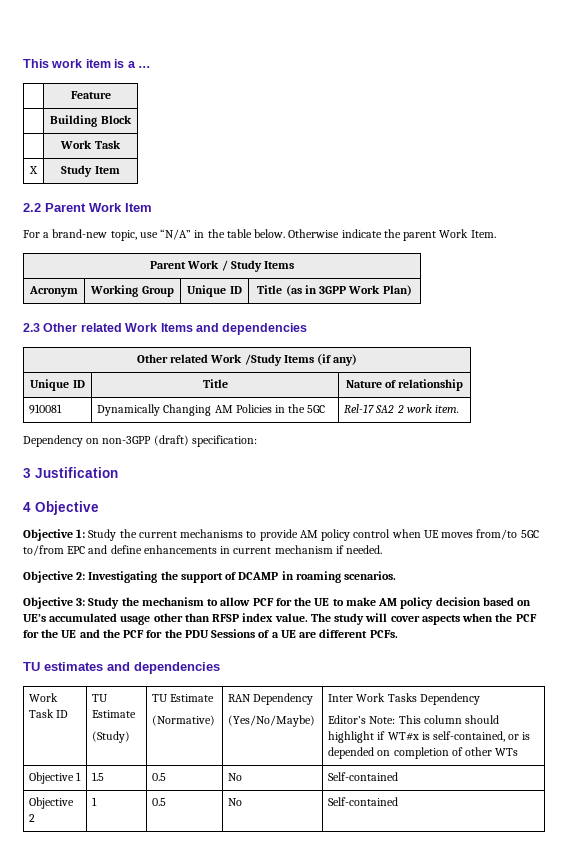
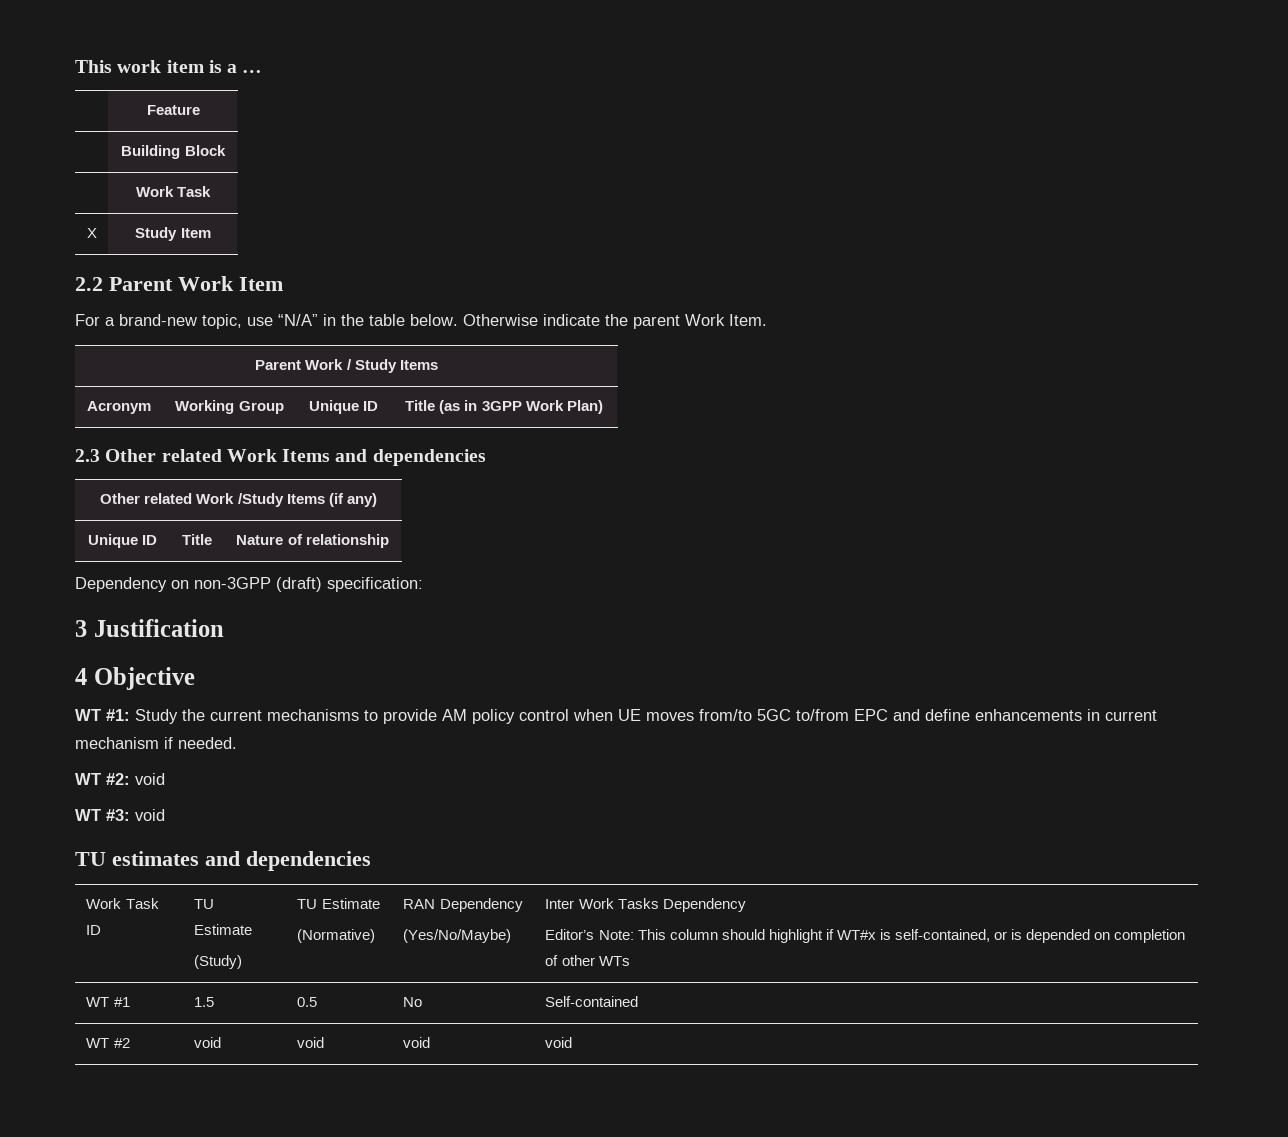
[29,404,63,414] [97,404,326,416] [344,404,459,413] // 910081 | Dynamically Changing AM Policies in the 5GC | Rel-17 SA2 2 work item. -> (389, 541) none
[23,529,86,541] Objective 1: -> [75,709,130,721] WT #1:
[23,571,397,583] [23,597,532,609] [23,613,537,625] [23,629,398,638] Objective 2: Investigating the support of DCAMP in roaming scenarios. // Objective 3: Study the mechanism to allow PCF for the UE to make AM policy decision based on UE’s accumulated usage other than RFSP index value. The study will cover aspects when the PCF for the UE and the PCF for the PDU Sessions of a UE are different PCFs. -> [75,773,165,785] [75,809,165,821] WT #2: void // WT #3: void
[29,772,82,784] Objective 1 -> [86,997,130,1007] WT #1
[29,797,75,809] [29,814,36,822] [92,797,98,806] [152,798,167,806] [228,798,243,806] [328,797,399,806] Objective 2 | 1 | 0.5 | No | Self-contained -> [86,1038,130,1048] [194,1037,222,1048] [297,1037,325,1048] [403,1037,431,1048] [545,1037,573,1048] WT #2 | void | void | void | void

